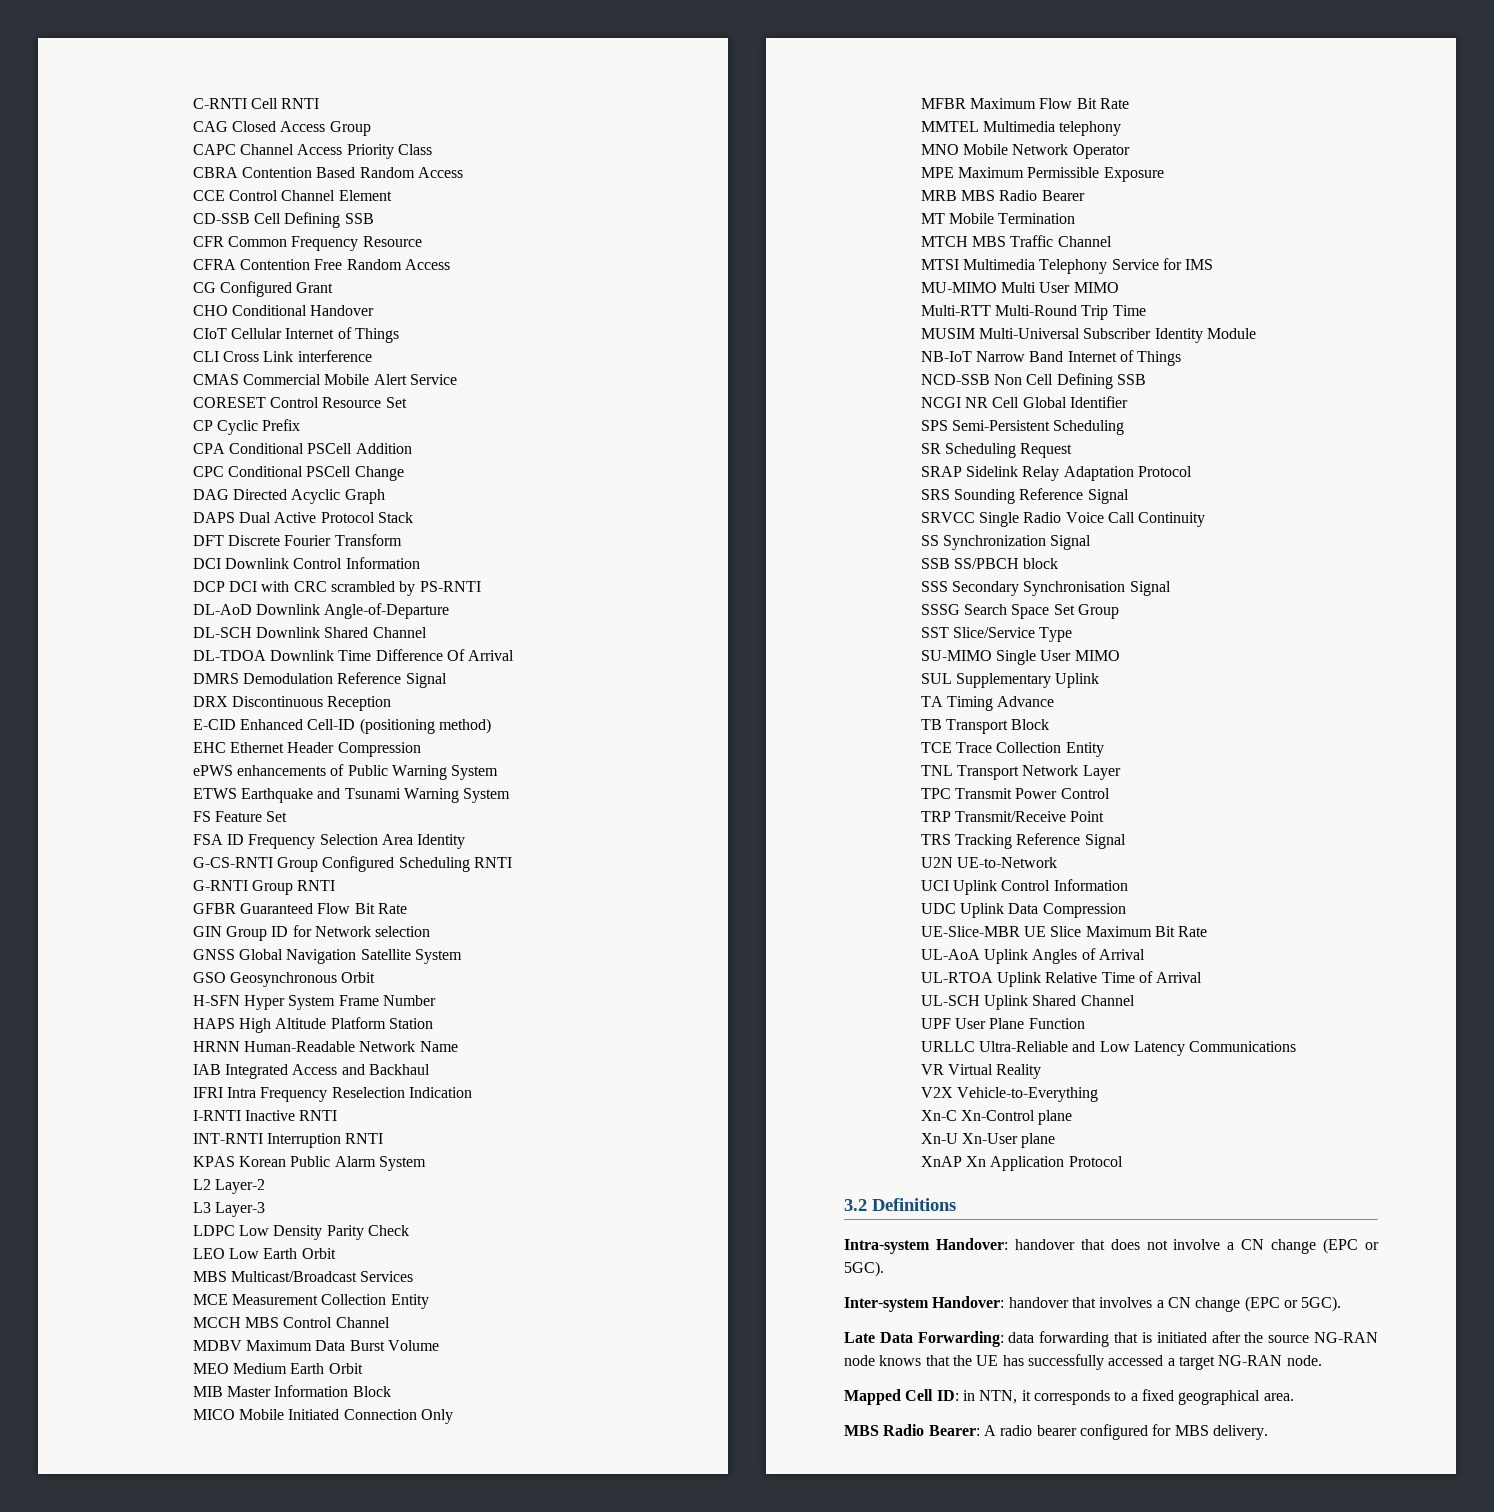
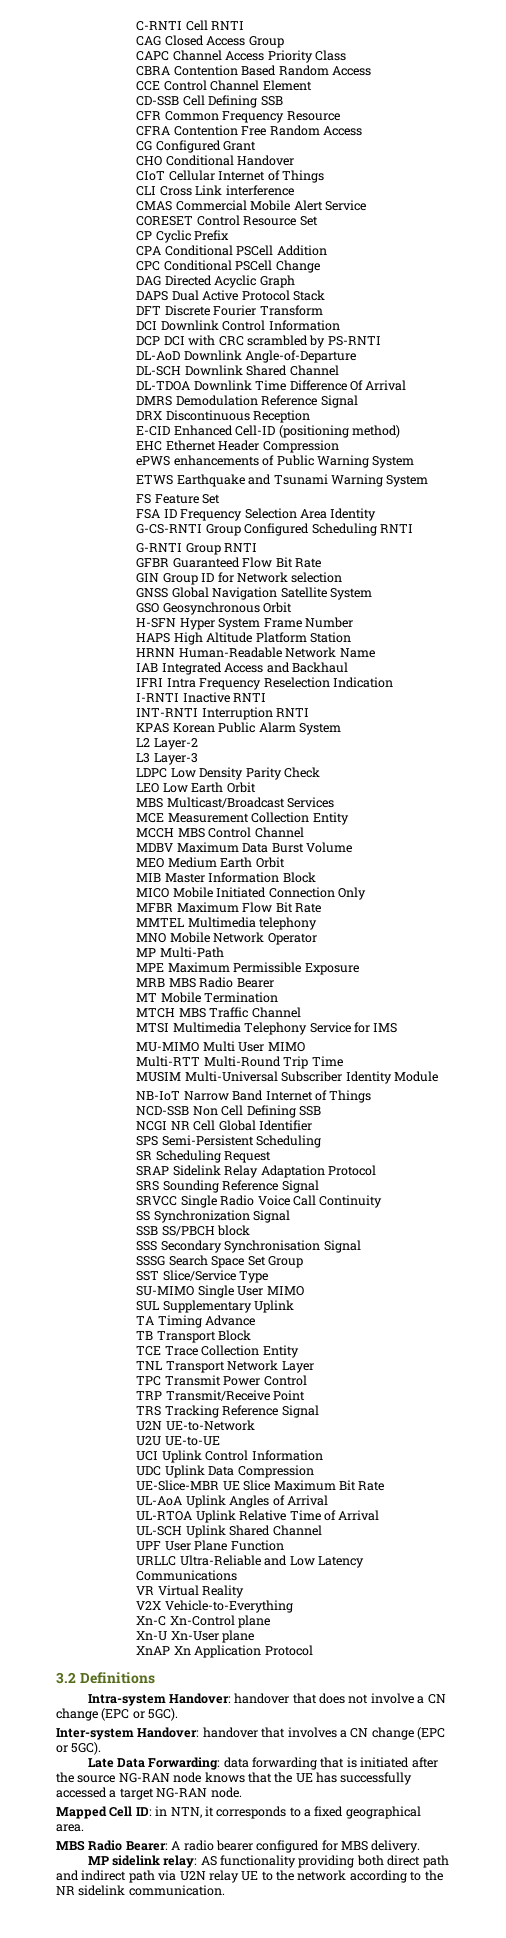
(1130, 151) none -> [136,947,224,958] // MP Multi-Path
(1058, 862) none -> [136,1436,220,1446] // U2U UE-to-UE
(1268, 1432) none -> [87,1855,449,1868] [56,1870,443,1883] [56,1885,225,1896] // MP sidelink relay: AS functionality providing both direct path and indirect path via U2N relay UE to the network according to the NR sidelink communication.

